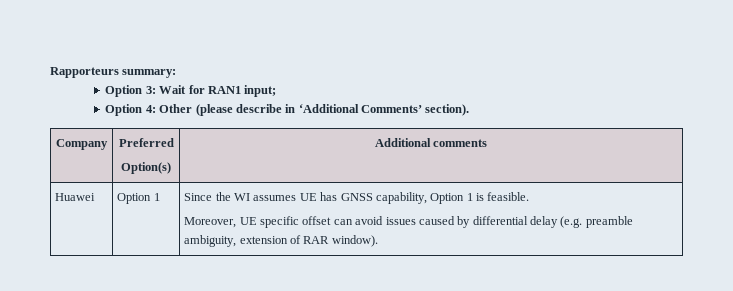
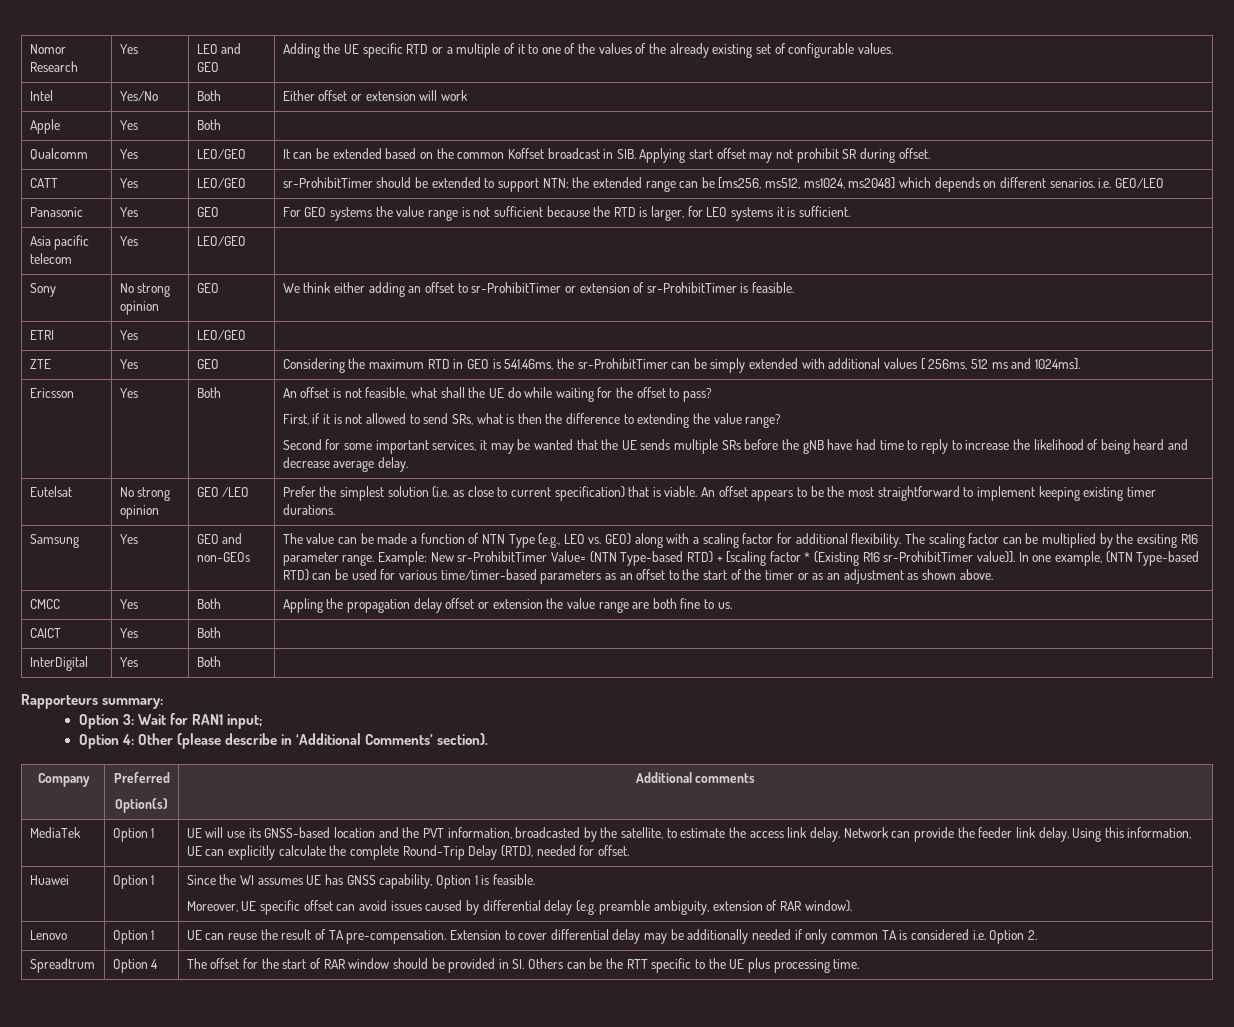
(50, 72) none -> [29,44,66,54] [29,61,78,72] [119,44,138,54] [196,43,242,54] [196,62,219,72] [282,43,893,58] [29,90,53,101] [119,91,158,101] [196,90,221,101] [282,90,468,101] [29,119,60,134] [119,120,138,130] [196,119,221,130] [29,148,88,160] [119,149,138,159] [196,149,246,159] [282,148,930,163] [29,178,58,188] [119,178,138,188] [196,178,246,188] [282,177,1164,192] [29,207,83,217] [119,207,138,217] [196,207,219,217] [282,206,850,221] [29,235,90,250] [29,253,72,264] [119,236,138,246] [196,236,246,246] [29,283,56,297] [119,283,171,297] [119,301,159,315] [196,283,219,293] [282,282,795,297] [29,330,54,340] [119,330,138,340] [196,330,246,340] [29,359,51,369] [119,359,138,369] [196,359,219,369] [282,358,1080,373] [29,388,74,398] [119,388,138,398] [196,387,221,398] [282,387,713,402] [282,413,782,428] [282,439,1189,454] [282,457,409,472] [29,486,72,497] [119,487,171,501] [119,505,159,519] [196,487,250,497] [282,486,1156,501] [282,504,335,515] [29,534,79,548] [119,534,138,544] [196,533,243,544] [196,552,250,562] [282,533,1198,548] [282,551,1200,566] [282,569,993,584] [29,599,60,609] [119,599,138,609] [196,598,221,609] [282,598,732,613] [29,628,61,638] [119,628,138,638] [196,627,221,638] [29,656,88,671] [119,657,138,667] [196,656,221,667] Nomor Research | Yes | LEO and GEO | Adding the UE specific RTD or a multiple of it to one of the values of the already existing set of configurable values. // Intel | Yes/No | Both | Either offset or extension will work // Apple | Yes | Both | // Qualcomm | Yes | LEO/GEO | It can be extended based on the common Koffset broadcast in SIB. Applying start offset may not prohibit SR during offset. // CATT | Yes | LEO/GEO | sr-ProhibitTimer should be extended to support NTN: the extended range can be [ms256, ms512, ms1024, ms2048] which depends on different senarios. i.e. GEO/LEO // Panasonic | Yes | GEO | For GEO systems the value range is not sufficient because the RTD is larger, for LEO systems it is sufficient. // Asia pacific telecom | Yes | LEO/GEO | // Sony | No strong opinion | GEO | We think either adding an offset to sr-ProhibitTimer or extension of sr-ProhibitTimer is feasible. // ETRI | Yes | LEO/GEO | // ZTE | Yes | GEO | Considering the maximum RTD in GEO is 541.46ms, the sr-ProhibitTimer can be simply extended with additional values [ 256ms, 512 ms and 1024ms]. // Ericsson | Yes | Both | An offset is not feasible, what shall the UE do while waiting for the offset to pass? // First, if it is not allowed to send SRs, what is then the difference to extending the value range? // Second for some important services, it may be wanted that the UE sends multiple SRs before the gNB have had time to reply to increase the likelihood of being heard and decrease average delay. // Eutelsat | No strong opinion | GEO /LEO | Prefer the simplest solution (i.e. as close to current specification) that is viable. An offset appears to be the most straightforward to implement keeping existing timer durations. // Samsung | Yes | GEO and non-GEOs | The value can be made a function of NTN Type (e.g., LEO vs. GEO) along with a scaling factor for additional flexibility. The scaling factor can be multiplied by the exsiting R16 parameter range. Example: New sr-ProhibitTimer Value= (NTN Type-based RTD) + [scaling factor * (Existing R16 sr-ProhibitTimer value)]. In one example, (NTN Type-based RTD) can be used for various time/timer-based parameters as an offset to the start of the timer or as an adjustment as shown above. // CMCC | Yes | Both | Appling the propagation delay offset or extension the value range are both fine to us. // CAICT | Yes | Both | // InterDigital | Yes | Both | //
(488, 143) none -> [29,827,81,838] [112,828,155,842] [186,827,1192,842] [186,845,629,860] // MediaTek | Option 1 | UE will use its GNSS-based location and the PVT information, broadcasted by the satellite, to estimate the access link delay. Network can provide the feeder link delay. Using this information, UE can explicitly calculate the complete Round-Trip Delay (RTD), needed for offset.
(378, 241) none -> [29,930,67,940] [112,930,155,944] [186,929,1037,944] [29,958,95,973] [112,959,159,973] [186,958,860,973] // Lenovo | Option 1 | UE can reuse the result of TA pre-compensation. Extension to cover differential delay may be additionally needed if only common TA is considered i.e. Option 2. // Spreadtrum | Option 4 | The offset for the start of RAR window should be provided in SI. Others can be the RTT specific to the UE plus processing time.

